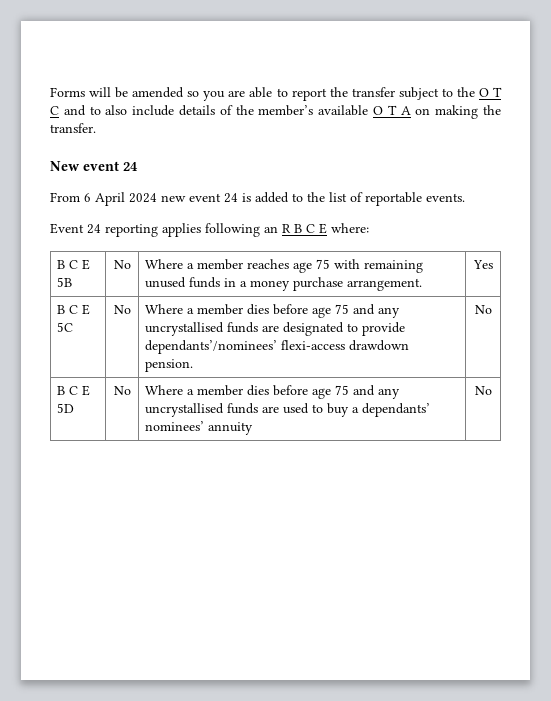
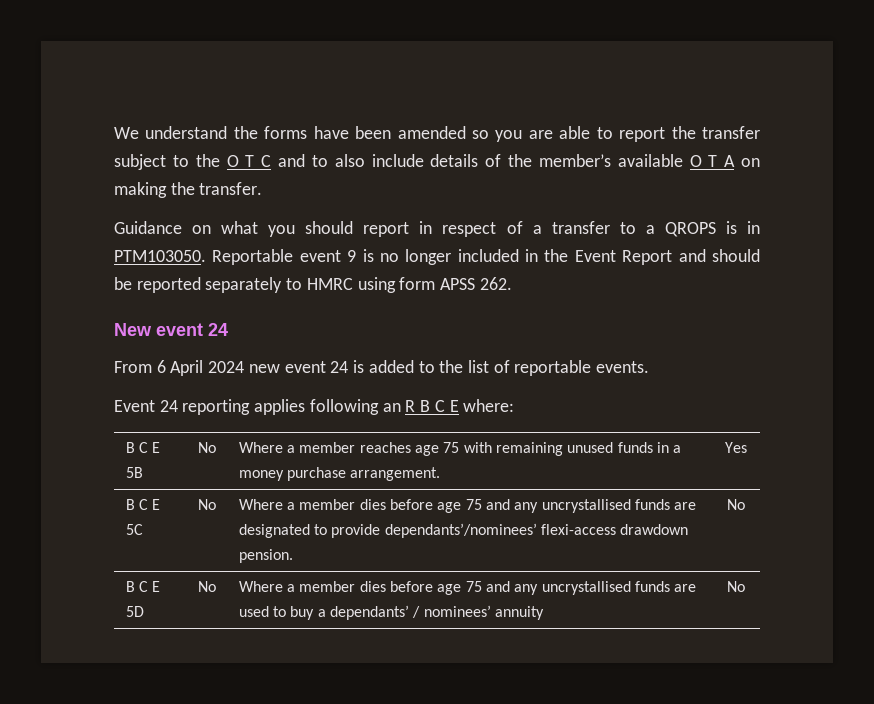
[50,87,129,98] Forms will be -> [114,126,392,139] We understand the forms have been
(96, 128) none -> [114,221,761,237] [114,249,761,265] [114,277,512,293] // Guidance on what you should report in respect of a transfer to a QROPS is in PTM103050. Reportable event 9 is no longer included in the Event Report and should be reported separately to HMRC using form APSS 262.
(431, 410) none -> [412,606,421,618] /

